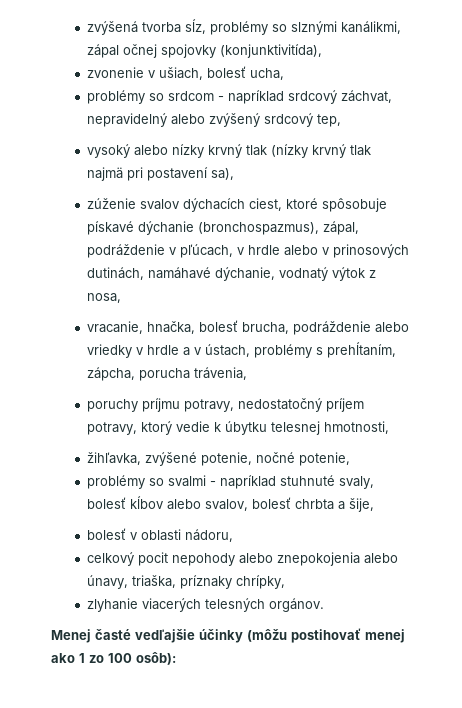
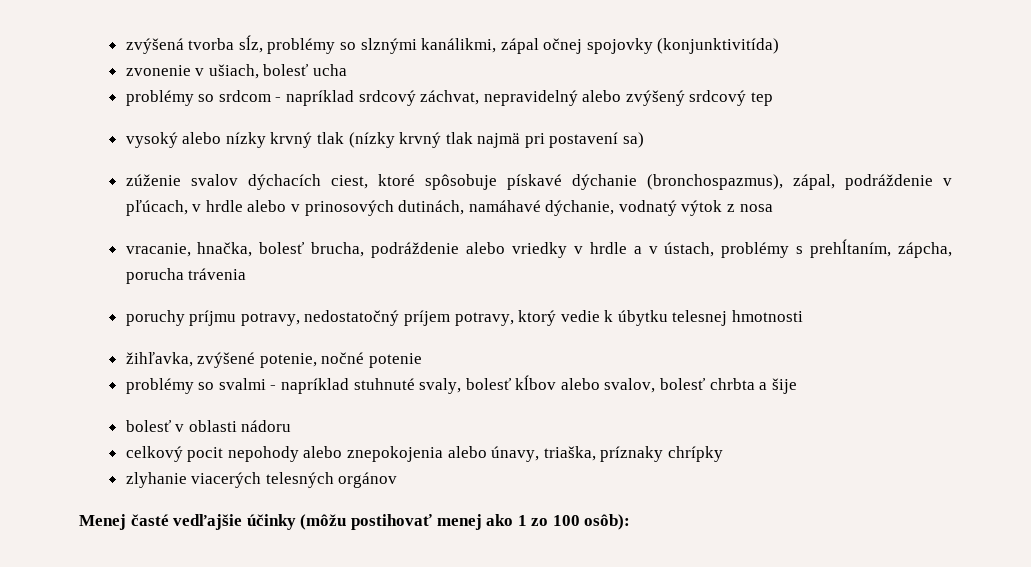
[220,44,323,58] (konjunktivitída), -> [657,38,780,54] (konjunktivitída)
[250,68,285,80] ucha, -> [312,64,347,76] ucha
[317,114,342,127] tep, -> [751,92,774,106] tep
[211,168,235,180] sa), -> [623,132,645,148] sa)
[87,293,122,303] nosa, -> [739,204,773,212] nosa
[194,367,248,380] trávenia, -> [188,268,247,280] trávenia
[324,421,390,434] hmotnosti, -> [732,310,804,322] hmotnosti
[299,452,351,466] potenie, -> [368,353,422,368] potenie
[349,498,375,512] šije, -> [771,378,797,394] šije
[185,529,234,542] nádoru, -> [241,420,292,432] nádoru
[236,575,286,589] chrípky, -> [667,446,723,462] chrípky
[269,598,325,612] orgánov. -> [338,472,398,488] orgánov

